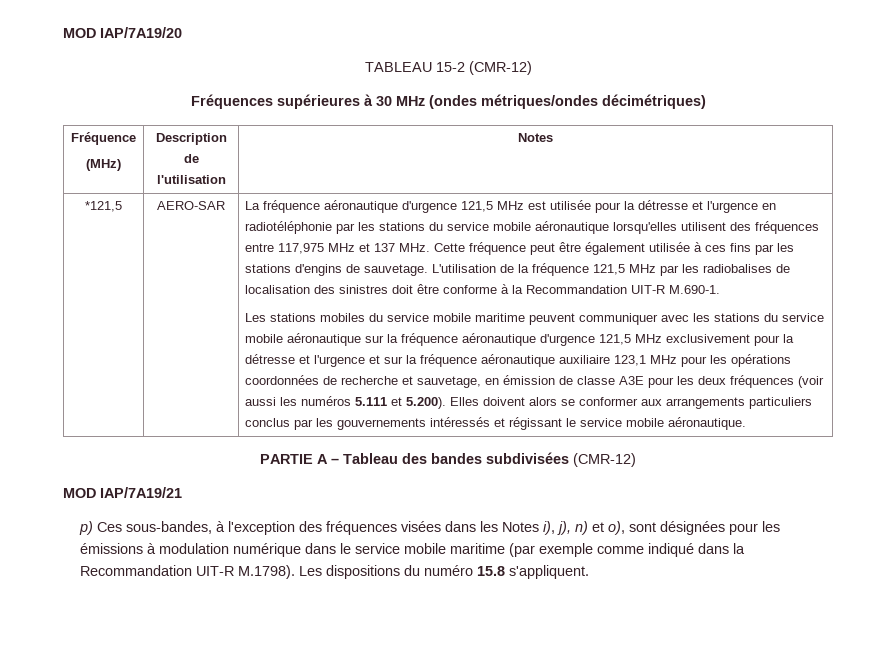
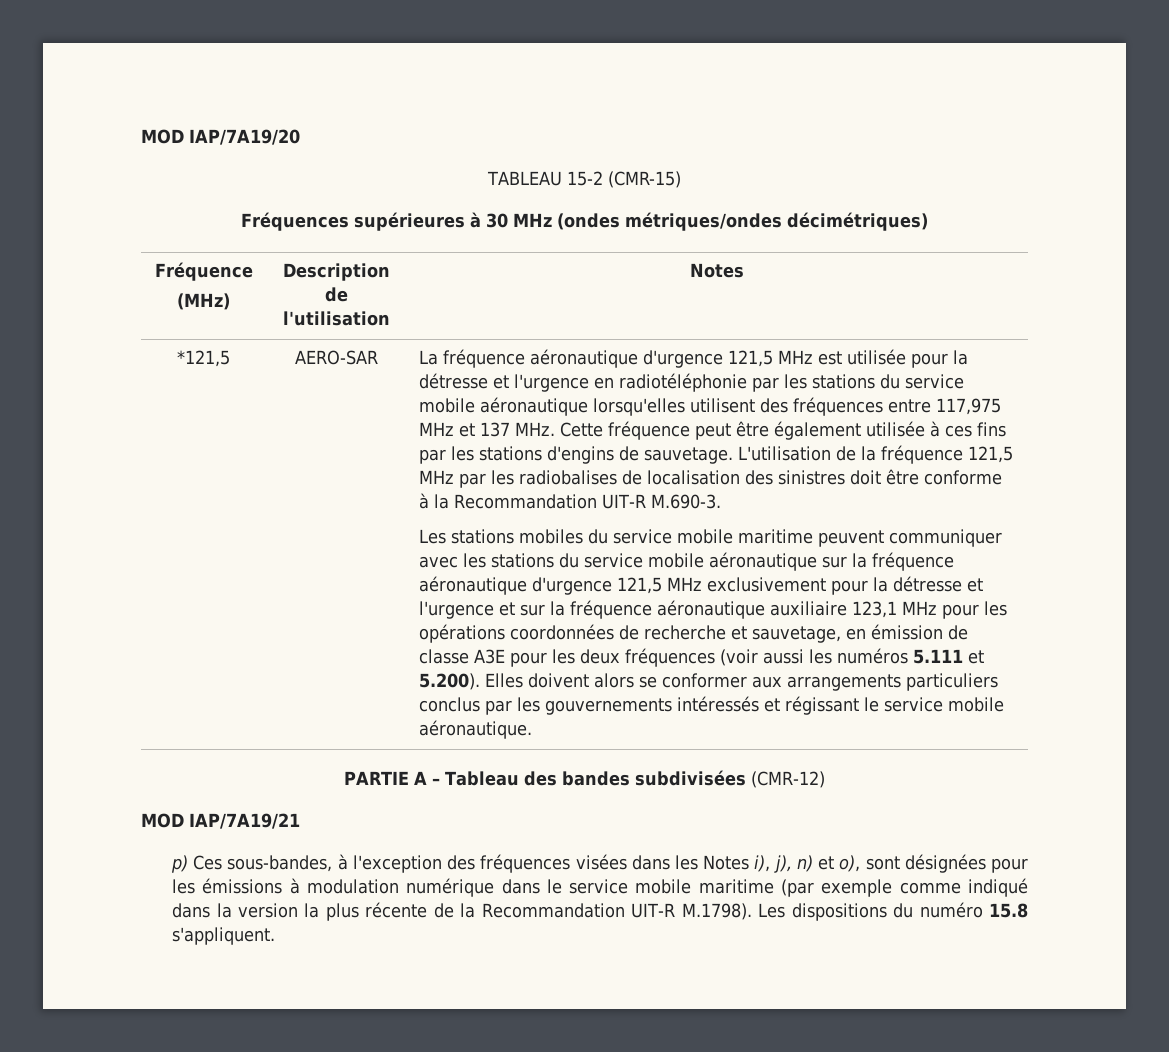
[468,61,532,75] (CMR-12) -> [607,171,682,188] (CMR-15)
[669,285,721,294] M.690-1. -> [650,494,721,509] M.690-3.
(746, 548) none -> [237,902,476,921] version la plus récente de la

